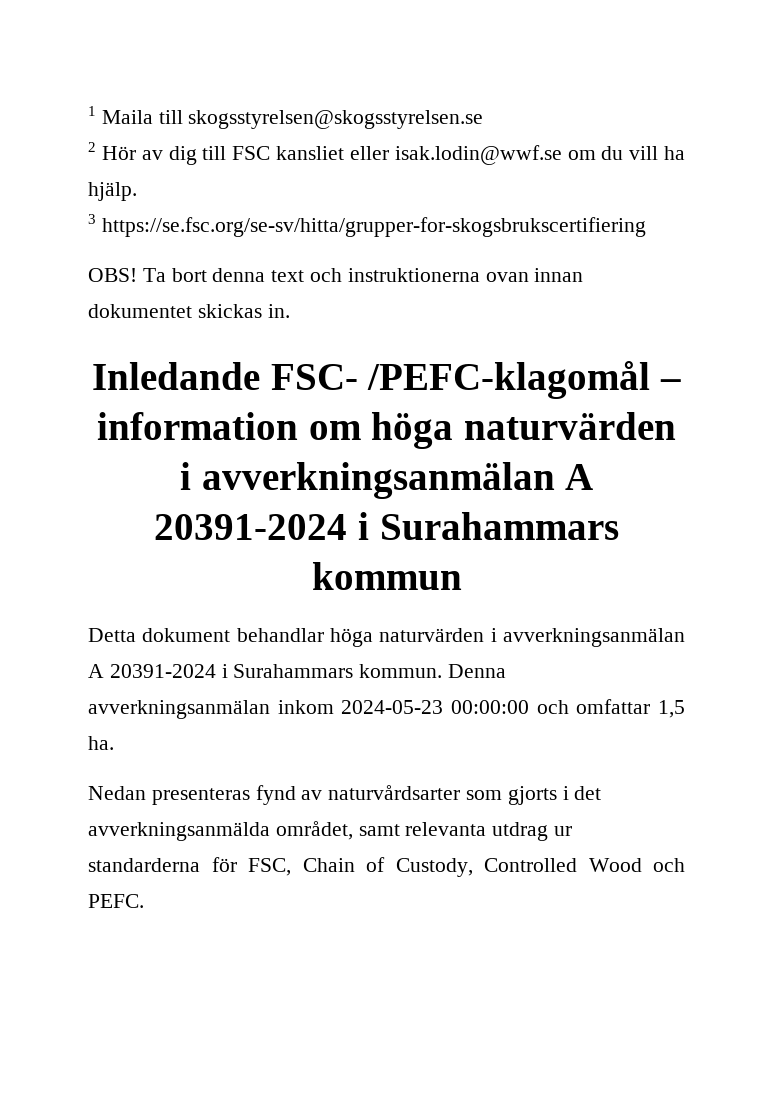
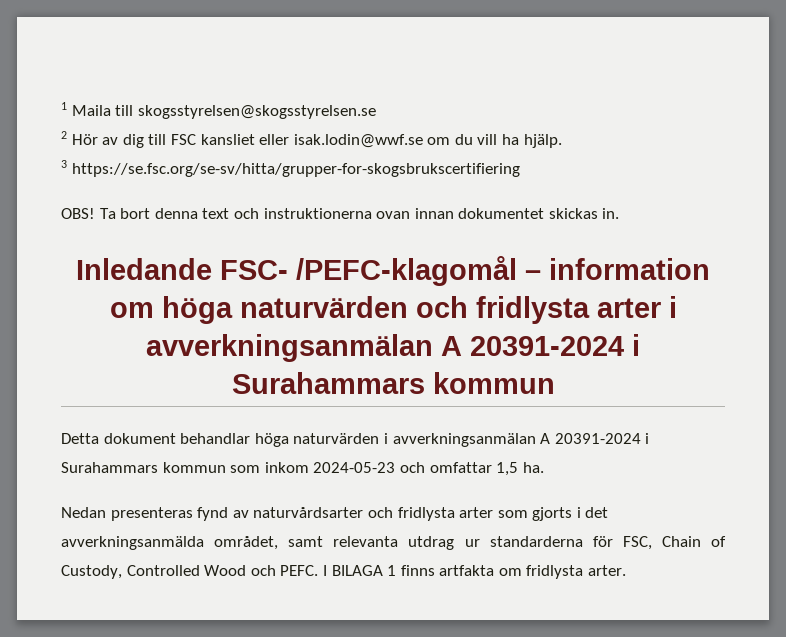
(676, 426) none -> [415,296,661,324] och fridlysta arter
[359,664,507,678] [88,700,270,719] kommun. Denna avverkningsanmälan -> [162,462,261,473] kommun som
[451,700,529,714] 00:00:00 -> (396, 467) none
(461, 792) none -> [367,507,494,521] och fridlysta arter
(144, 901) none -> [322,565,627,579] I BILAGA 1 finns artfakta om fridlysta arter.

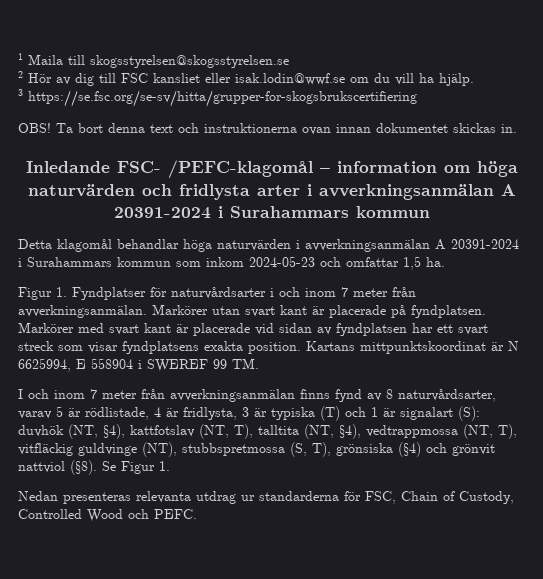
[103,433,176,444] dokument -> [57,239,112,252] klagomål
[61,507,609,521] [61,536,324,550] Nedan presenteras fynd av naturvårdsarter och fridlysta arter som gjorts i det avverkningsanmälda området, samt -> [18,287,416,300] [18,304,486,318] [18,322,488,336] [18,341,519,354] [18,358,259,372] [18,389,496,402] [18,406,480,421] [18,424,517,439] [18,442,495,457] [18,460,170,475] [18,491,131,504] Figur 1. Fyndplatser för naturvårdsarter i och inom 7 meter från avverkningsanmälan. Markörer utan svart kant är placerade på fyndplatsen. Markörer med svart kant är placerade vid sidan av fyndplatsen har ett svart streck som visar fyndplatsens exakta position. Kartans mittpunktskoordinat är N 6625994, E 558904 i SWEREF 99 TM. // I och inom 7 meter från avverkningsanmälan finns fynd av 8 naturvårdsarter, varav 5 är rödlistade, 4 är fridlysta, 3 är typiska (T) och 1 är signalart (S): duvhök (NT, §4), kattfotslav (NT, T), talltita (NT, §4), vedtrappmossa (NT, T), vitfläckig guldvinge (NT), stubbspretmossa (S, T), grönsiska (§4) och grönvit nattviol (§8). Se Figur 1. // Nedan presenteras
[322,565,627,579] I BILAGA 1 finns artfakta om fridlysta arter. -> (197, 514) none

